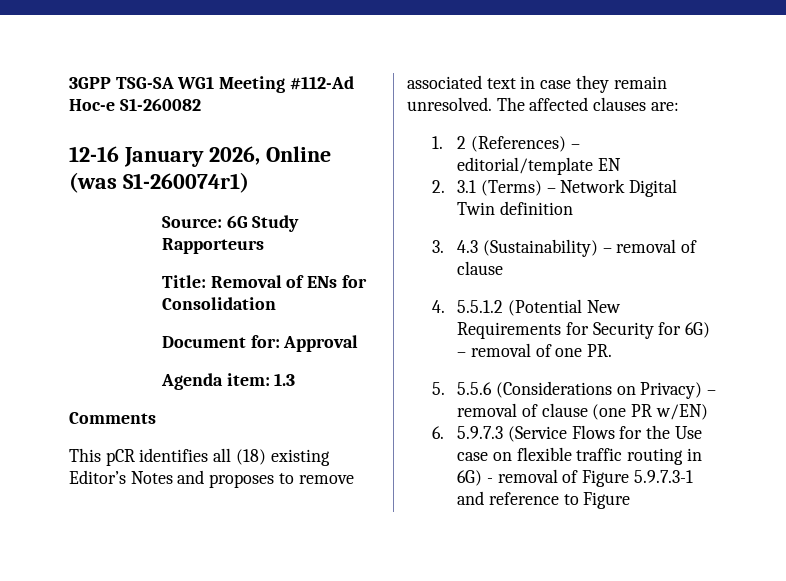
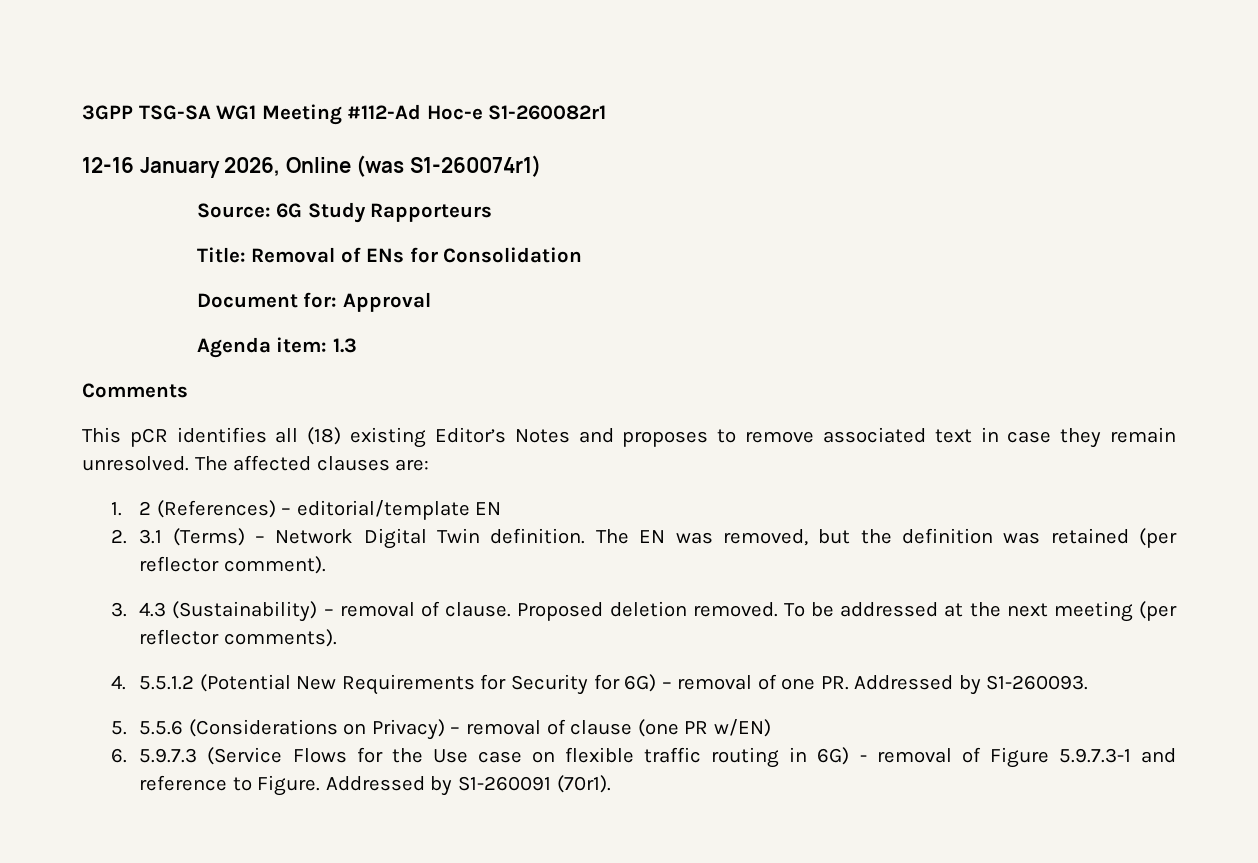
[119,98,201,111] S1-260082 -> [488,105,607,120] S1-260082r1
[499,201,573,215] definition -> [490,528,1178,548] [139,556,326,574] definition. The EN was removed, but the definition was retained (per reflector comment).
[457,261,504,275] clause -> [445,601,1178,622] [139,629,337,647] clause. Proposed deletion removed. To be addressed at the next meeting (per reflector comments).
(613, 350) none -> [854,675,1089,695] Addressed by S1-260093.
[583,492,631,509] Figure -> [257,775,611,796] Figure. Addressed by S1-260091 (70r1).

